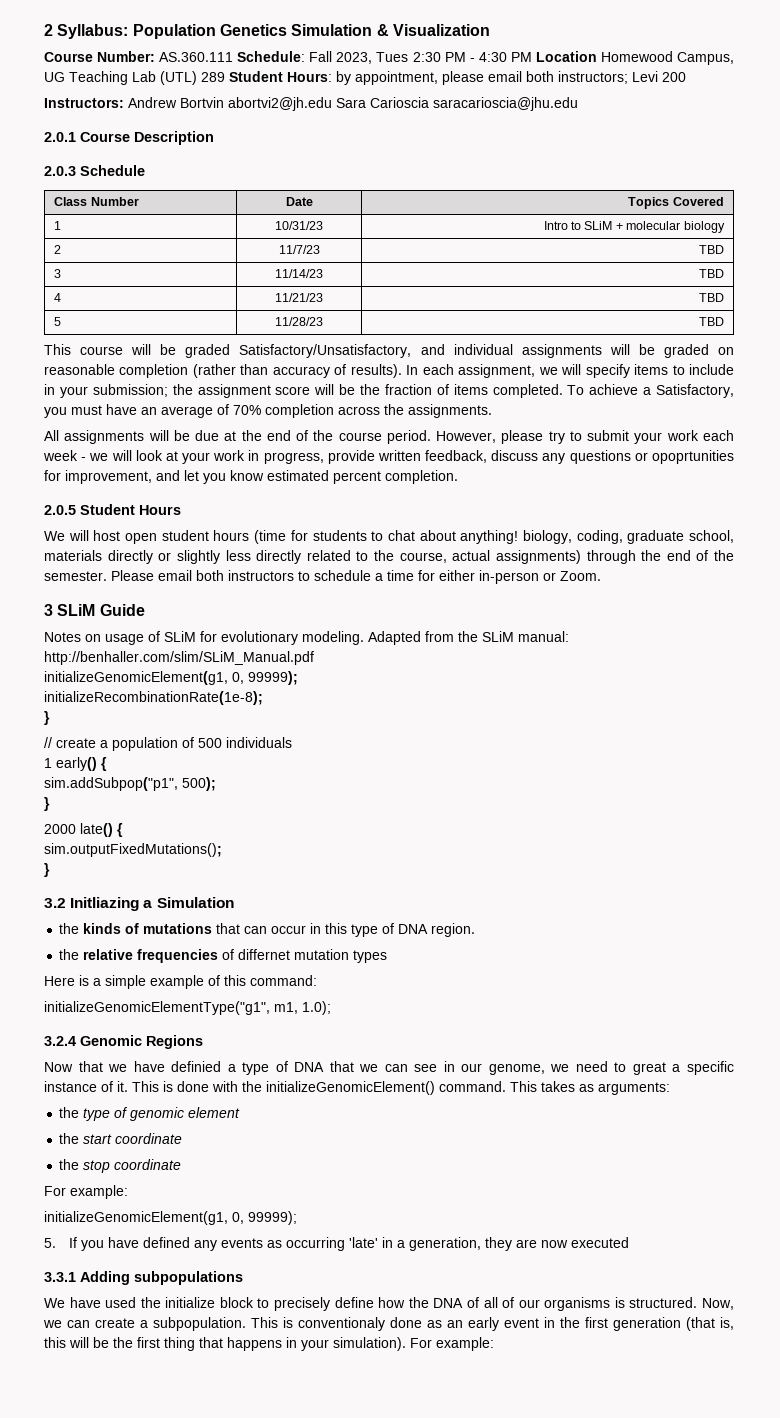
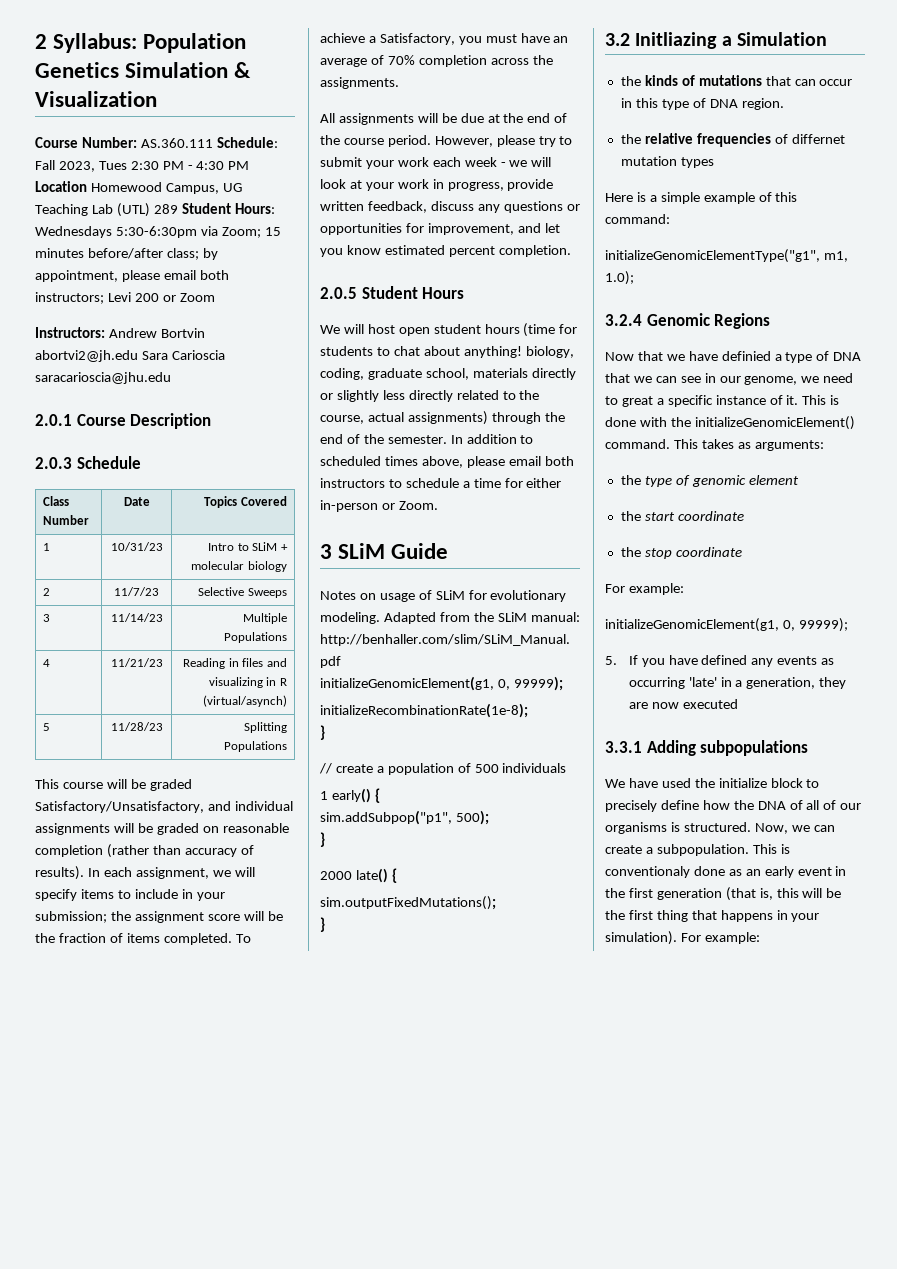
(332, 77) none -> [35,226,281,238] [35,248,199,260] Wednesdays 5:30-6:30pm via Zoom; 15 minutes before/after class;
(686, 77) none -> [162,293,215,302] or Zoom
[698,245,724,254] TBD -> [198,587,287,598] Selective Sweeps
[698,269,724,278] TBD -> [242,613,287,624] [223,632,287,643] Multiple Populations
[698,293,724,302] TBD -> [183,658,287,669] [208,677,287,688] [202,695,287,707] Reading in files and visualizing in R (virtual/asynch)
[698,317,724,326] TBD -> [243,722,287,733] [223,741,287,752] Splitting Populations
[651,450,734,464] opoprtunities -> [320,223,402,235] opportunities
[111,570,154,581] Please -> [450,434,534,444] [320,456,505,468] In addition to scheduled times above, please

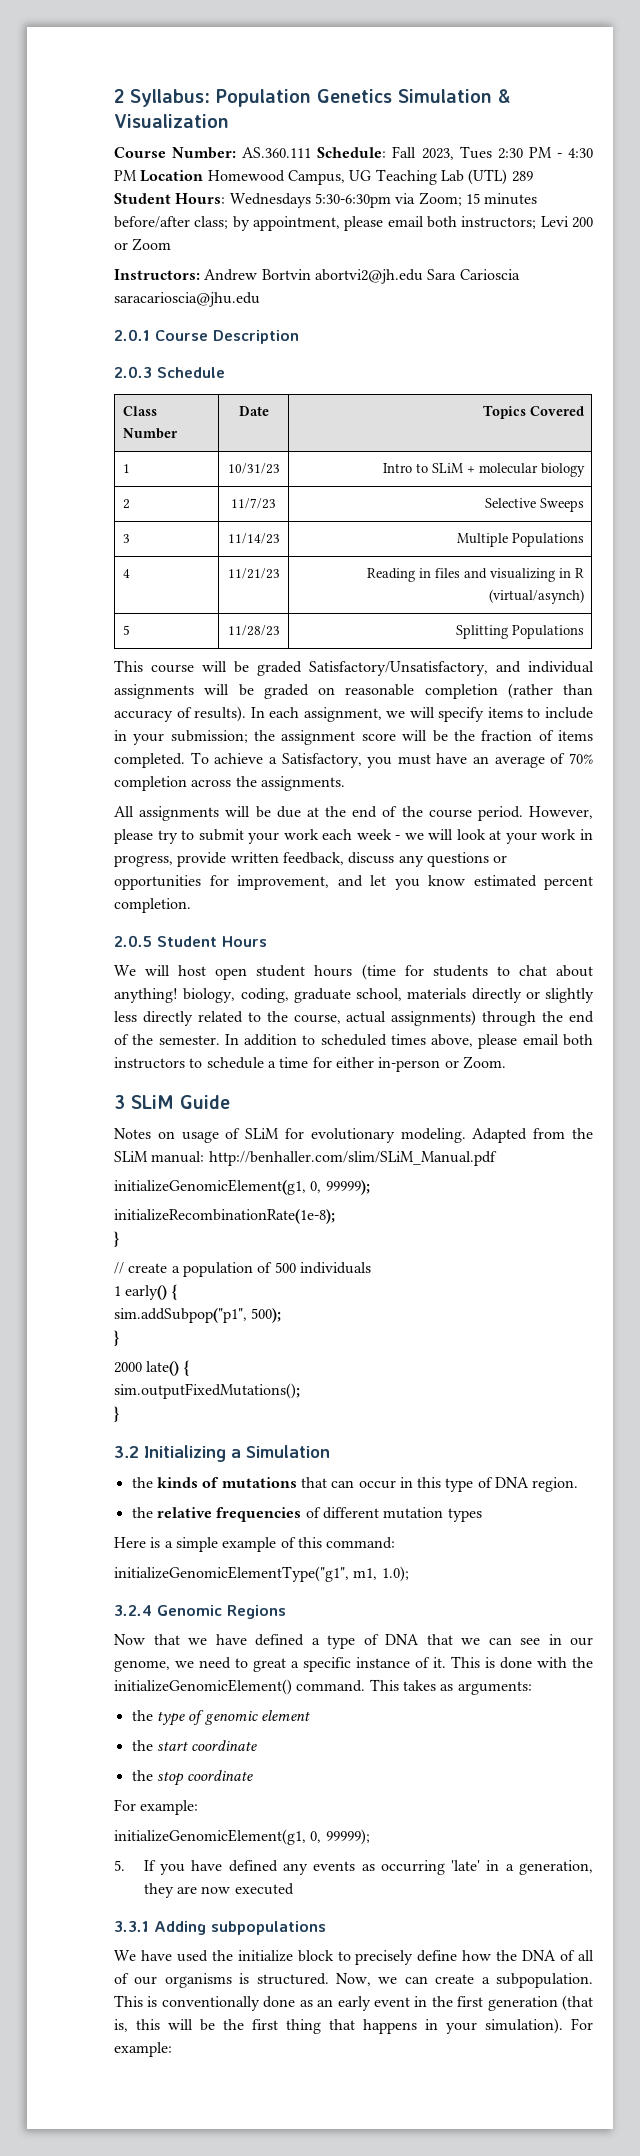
[635,32,718,49] Initliazing -> [144,1445,226,1462] Initializing
[791,134,845,144] differnet -> [322,1507,379,1519] different
[721,351,771,361] definied -> [255,1634,304,1646] defined
[605,866,690,878] conventionaly -> [161,1996,260,2011] conventionally

